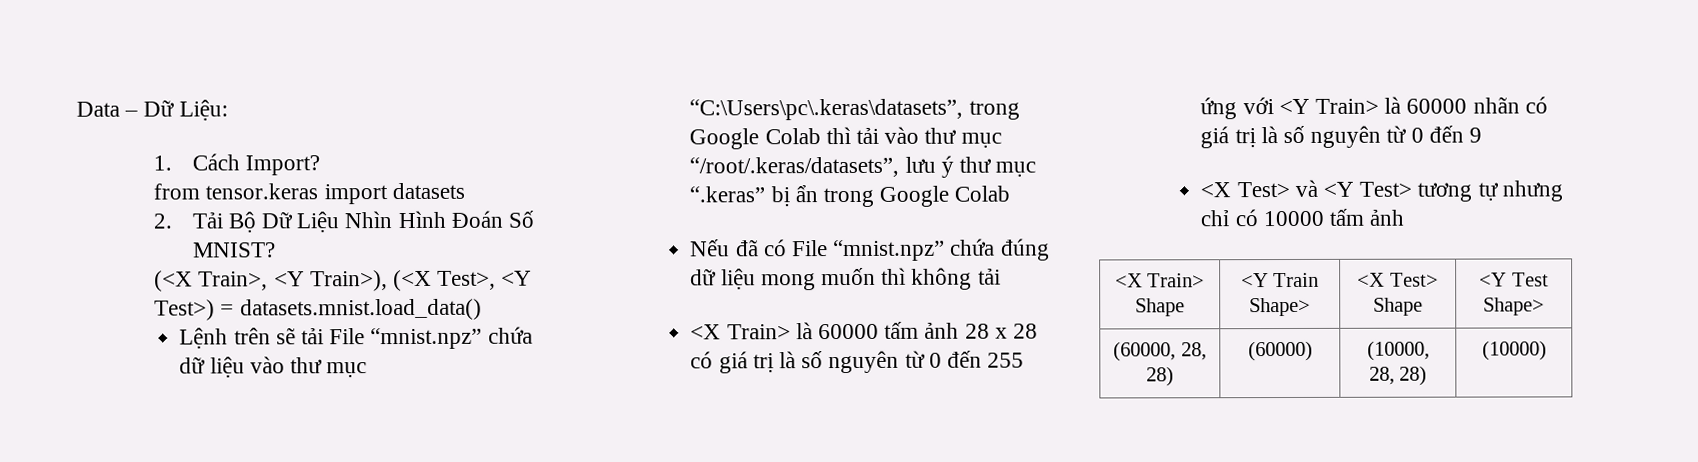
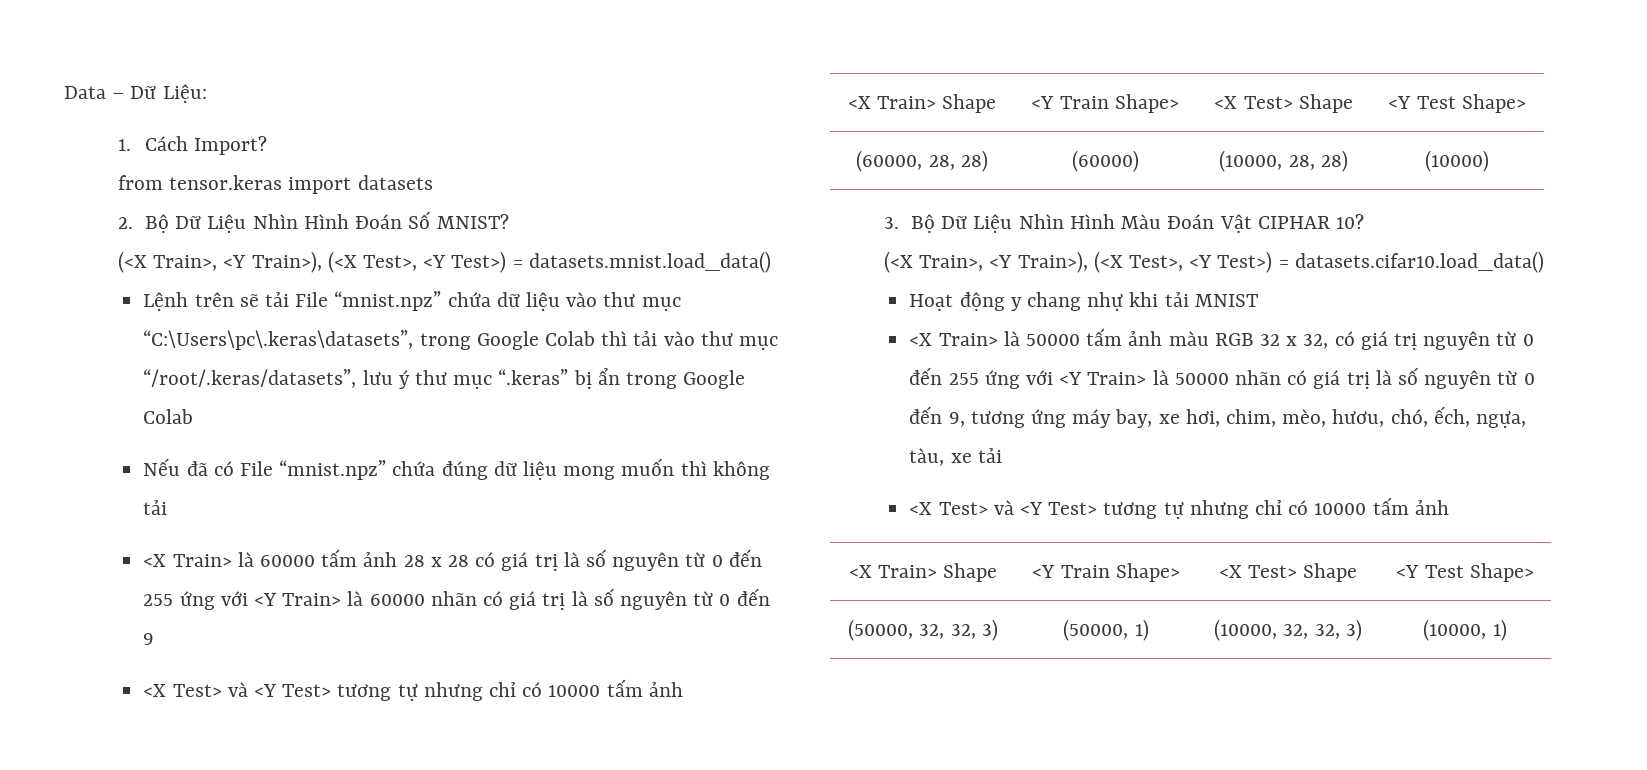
[191,212,223,229] Tải -> (134, 223) none
(1547, 350) none -> [884,214,1364,233] [884,251,1544,273] [909,292,1258,311] [909,328,1534,350] [909,367,1535,389] [909,406,1527,428] [909,448,1002,466] [909,497,1449,519] [848,563,998,582] [1032,563,1180,582] [1218,563,1358,582] [1396,563,1534,582] [848,619,998,641] [1063,619,1149,641] [1214,619,1362,641] [1423,619,1507,641] // 3. Bộ Dữ Liệu Nhìn Hình Màu Đoán Vật CIPHAR 10? // (<X Train>, <Y Train>), (<X Test>, <Y Test>) = datasets.cifar10.load_data() // Hoạt động y chang nhự khi tải MNIST // <X Train> là 50000 tấm ảnh màu RGB 32 x 32, có giá trị nguyên từ 0 đến 255 ứng với <Y Train> là 50000 nhãn có giá trị là số nguyên từ 0 đến 9, tương ứng máy bay, xe hơi, chim, mèo, hươu, chó, ếch, ngựa, tàu, xe tải // <X Test> và <Y Test> tương tự nhưng chỉ có 10000 tấm ảnh // <X Train> Shape | <Y Train Shape> | <X Test> Shape | <Y Test Shape> // (50000, 32, 32, 3) | (50000, 1) | (10000, 32, 32, 3) | (10000, 1)

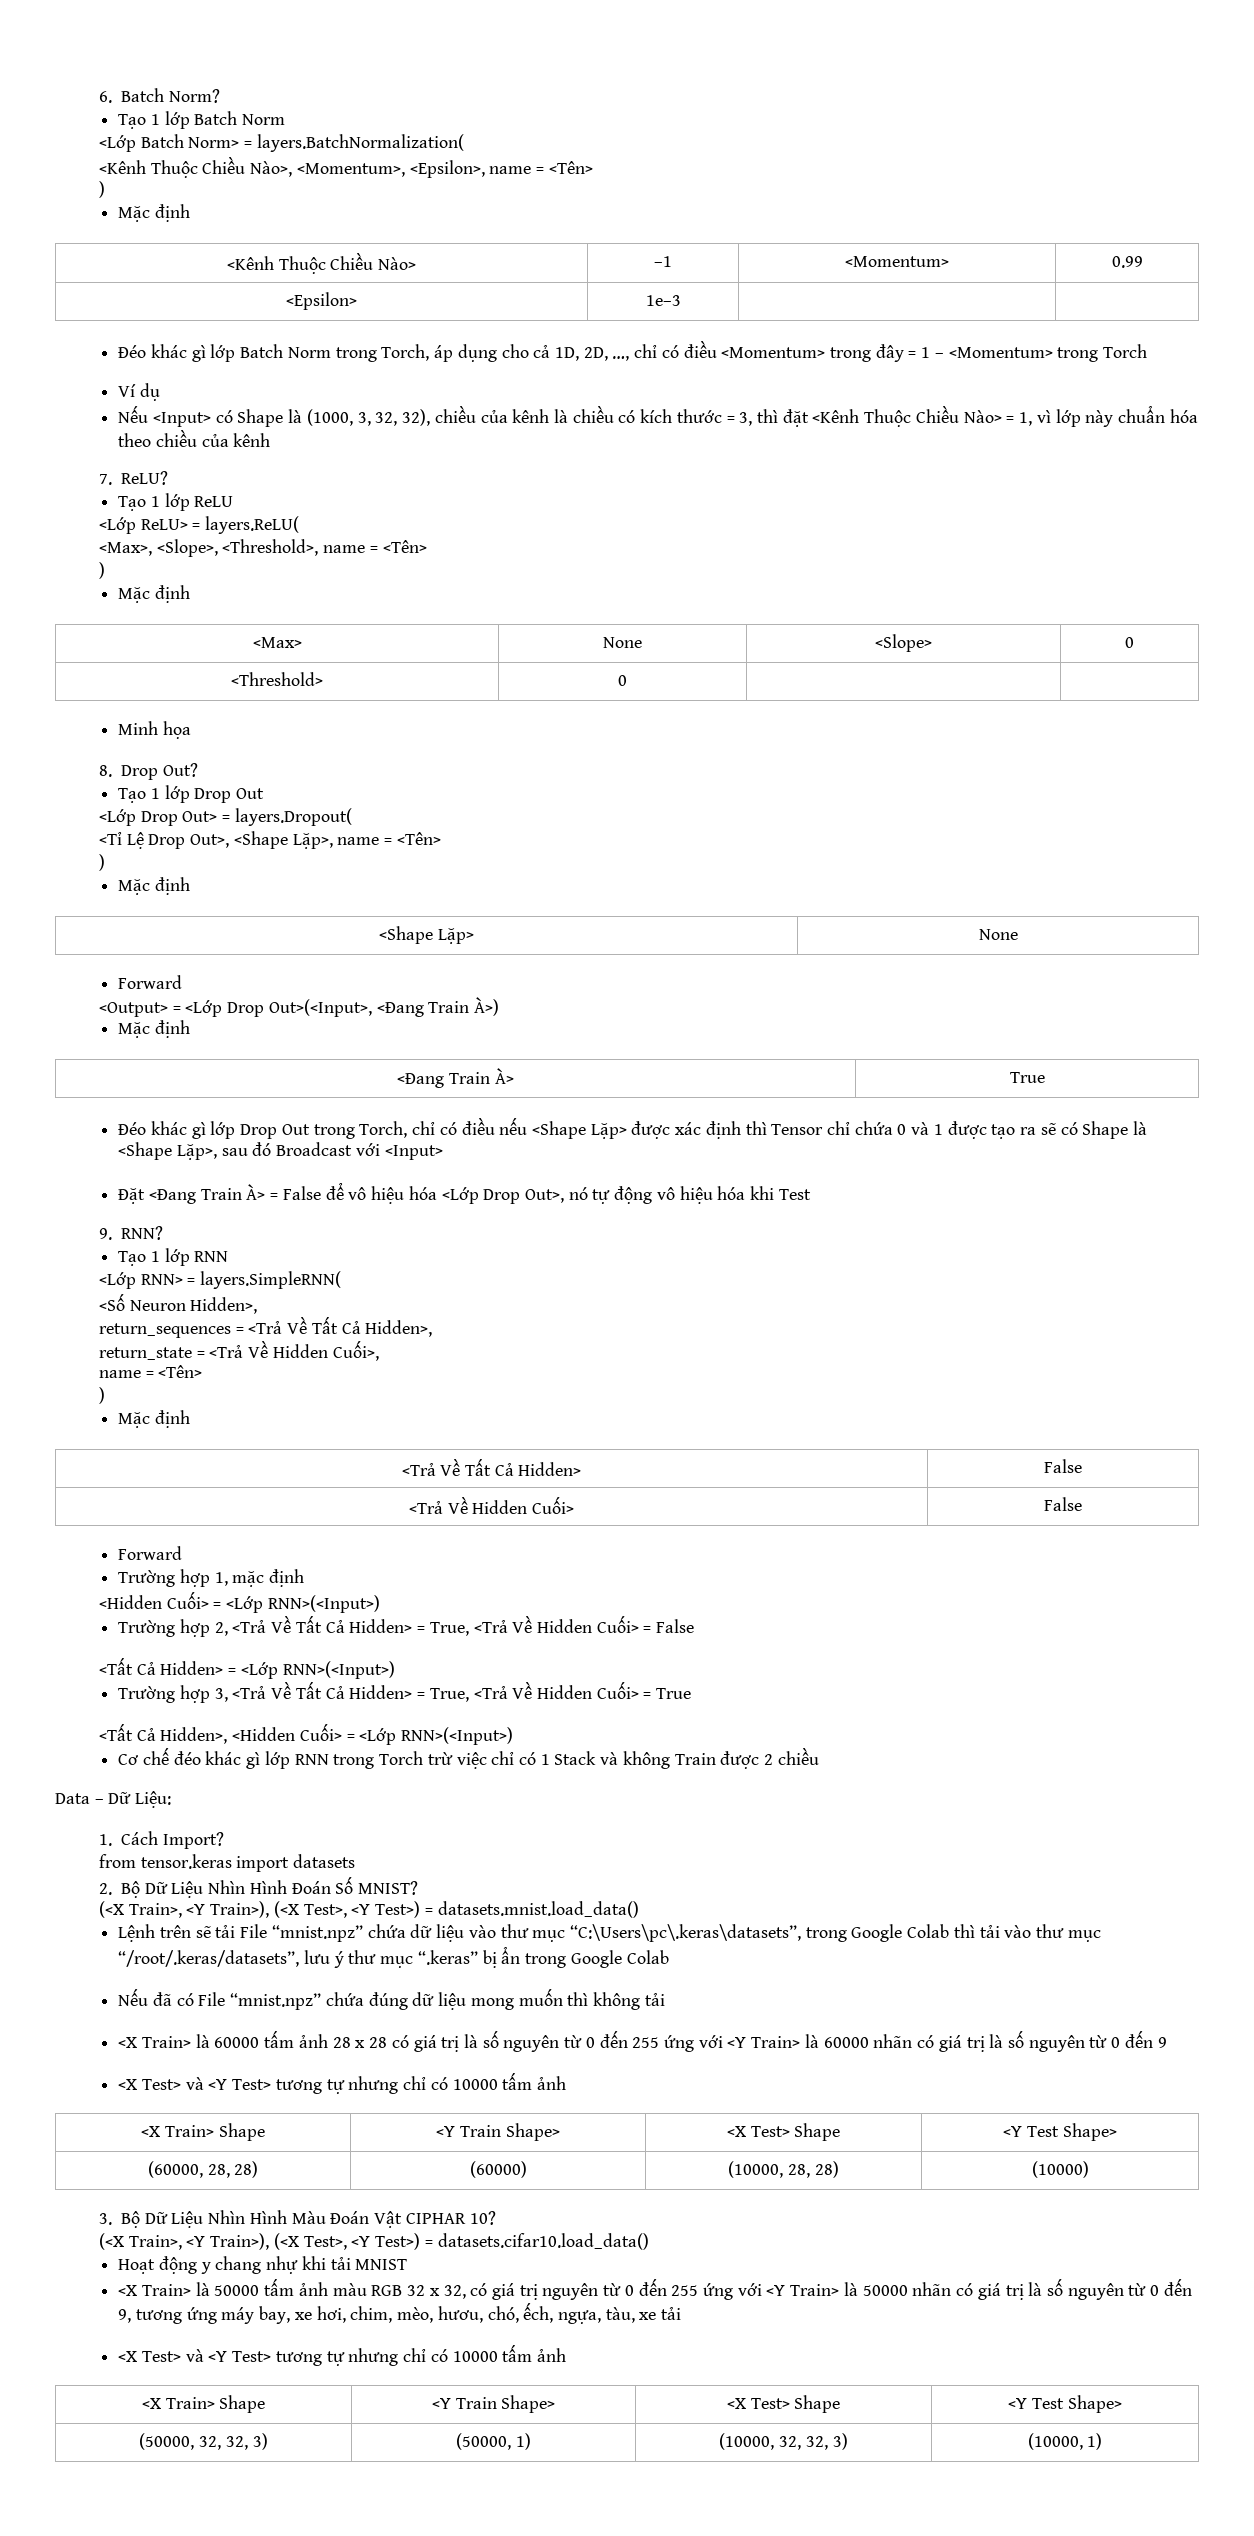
(64, 92) none -> [98,88,220,103] [118,111,286,129] [98,134,464,152] [98,156,593,178] [98,181,105,198] [118,204,190,222] [226,252,417,274] [654,256,672,267] [845,256,949,267] [1111,256,1143,268] [286,292,357,310] [645,295,681,306] [118,340,1148,362] [118,383,160,401] [118,405,1198,427] [118,429,271,447] [98,471,168,485] [118,493,234,511] [98,516,300,534] [98,539,427,557] [98,562,105,579] [118,585,190,603] [252,637,302,648] [603,637,642,648] [875,634,932,652] [1125,637,1134,648] [231,672,323,686] [618,675,627,686] [118,721,191,739] [98,763,198,780] [118,785,265,803] [98,808,352,826] [98,831,441,849] [98,854,105,871] [118,877,190,895] [379,926,474,944] [978,929,1018,940] [118,975,183,989] [98,997,500,1017] [118,1020,190,1038] [397,1068,514,1088] [1009,1072,1045,1083] [118,1117,1147,1139] [118,1142,443,1160] [118,1182,811,1204] [98,1226,163,1240] [118,1248,229,1266] [98,1271,342,1289] [98,1293,258,1314] [98,1316,433,1338] [98,1340,379,1361] [98,1365,203,1378] [98,1387,105,1404] [118,1410,190,1428] [401,1458,582,1476] [1044,1459,1082,1473] [408,1496,575,1514] [1044,1497,1082,1511] [118,1546,183,1560] [118,1569,305,1587] [98,1591,380,1613] [118,1615,695,1637] [98,1657,395,1679] [118,1681,692,1703] [98,1723,514,1745] [118,1747,819,1769] 6. Batch Norm? // Tạo 1 lớp Batch Norm // <Lớp Batch Norm> = layers.BatchNormalization( // <Kênh Thuộc Chiều Nào>, <Momentum>, <Epsilon>, name = <Tên> // ) // Mặc định // <Kênh Thuộc Chiều Nào> | –1 | <Momentum> | 0.99 // <Epsilon> | 1e–3 | | // Đéo khác gì lớp Batch Norm trong Torch, áp dụng cho cả 1D, 2D, …, chỉ có điều <Momentum> trong đây = 1 – <Momentum> trong Torch // Ví dụ // Nếu <Input> có Shape là (1000, 3, 32, 32), chiều của kênh là chiều có kích thước = 3, thì đặt <Kênh Thuộc Chiều Nào> = 1, vì lớp này chuẩn hóa theo chiều của kênh // 7. ReLU? // Tạo 1 lớp ReLU // <Lớp ReLU> = layers.ReLU( // <Max>, <Slope>, <Threshold>, name = <Tên> // ) // Mặc định // <Max> | None | <Slope> | 0 // <Threshold> | 0 | | // Minh họa // 8. Drop Out? // Tạo 1 lớp Drop Out // <Lớp Drop Out> = layers.Dropout( // <Tỉ Lệ Drop Out>, <Shape Lặp>, name = <Tên> // ) // Mặc định // <Shape Lặp> | None // Forward // <Output> = <Lớp Drop Out>(<Input>, <Đang Train À>) // Mặc định // <Đang Train À> | True // Đéo khác gì lớp Drop Out trong Torch, chỉ có điều nếu <Shape Lặp> được xác định thì Tensor chỉ chứa 0 và 1 được tạo ra sẽ có Shape là <Shape Lặp>, sau đó Broadcast với <Input> // Đặt <Đang Train À> = False để vô hiệu hóa <Lớp Drop Out>, nó tự động vô hiệu hóa khi Test // 9. RNN? // Tạo 1 lớp RNN // <Lớp RNN> = layers.SimpleRNN( // <Số Neuron Hidden>, // return_sequences = <Trả Về Tất Cả Hidden>, // return_state = <Trả Về Hidden Cuối>, // name = <Tên> // ) // Mặc định // <Trả Về Tất Cả Hidden> | False // <Trả Về Hidden Cuối> | False // Forward // Trường hợp 1, mặc định // <Hidden Cuối> = <Lớp RNN>(<Input>) // Trường hợp 2, <Trả Về Tất Cả Hidden> = True, <Trả Về Hidden Cuối> = False // <Tất Cả Hidden> = <Lớp RNN>(<Input>) // Trường hợp 3, <Trả Về Tất Cả Hidden> = True, <Trả Về Hidden Cuối> = True // <Tất Cả Hidden>, <Hidden Cuối> = <Lớp RNN>(<Input>) // Cơ chế đéo khác gì lớp RNN trong Torch trừ việc chỉ có 1 Stack và không Train được 2 chiều //

